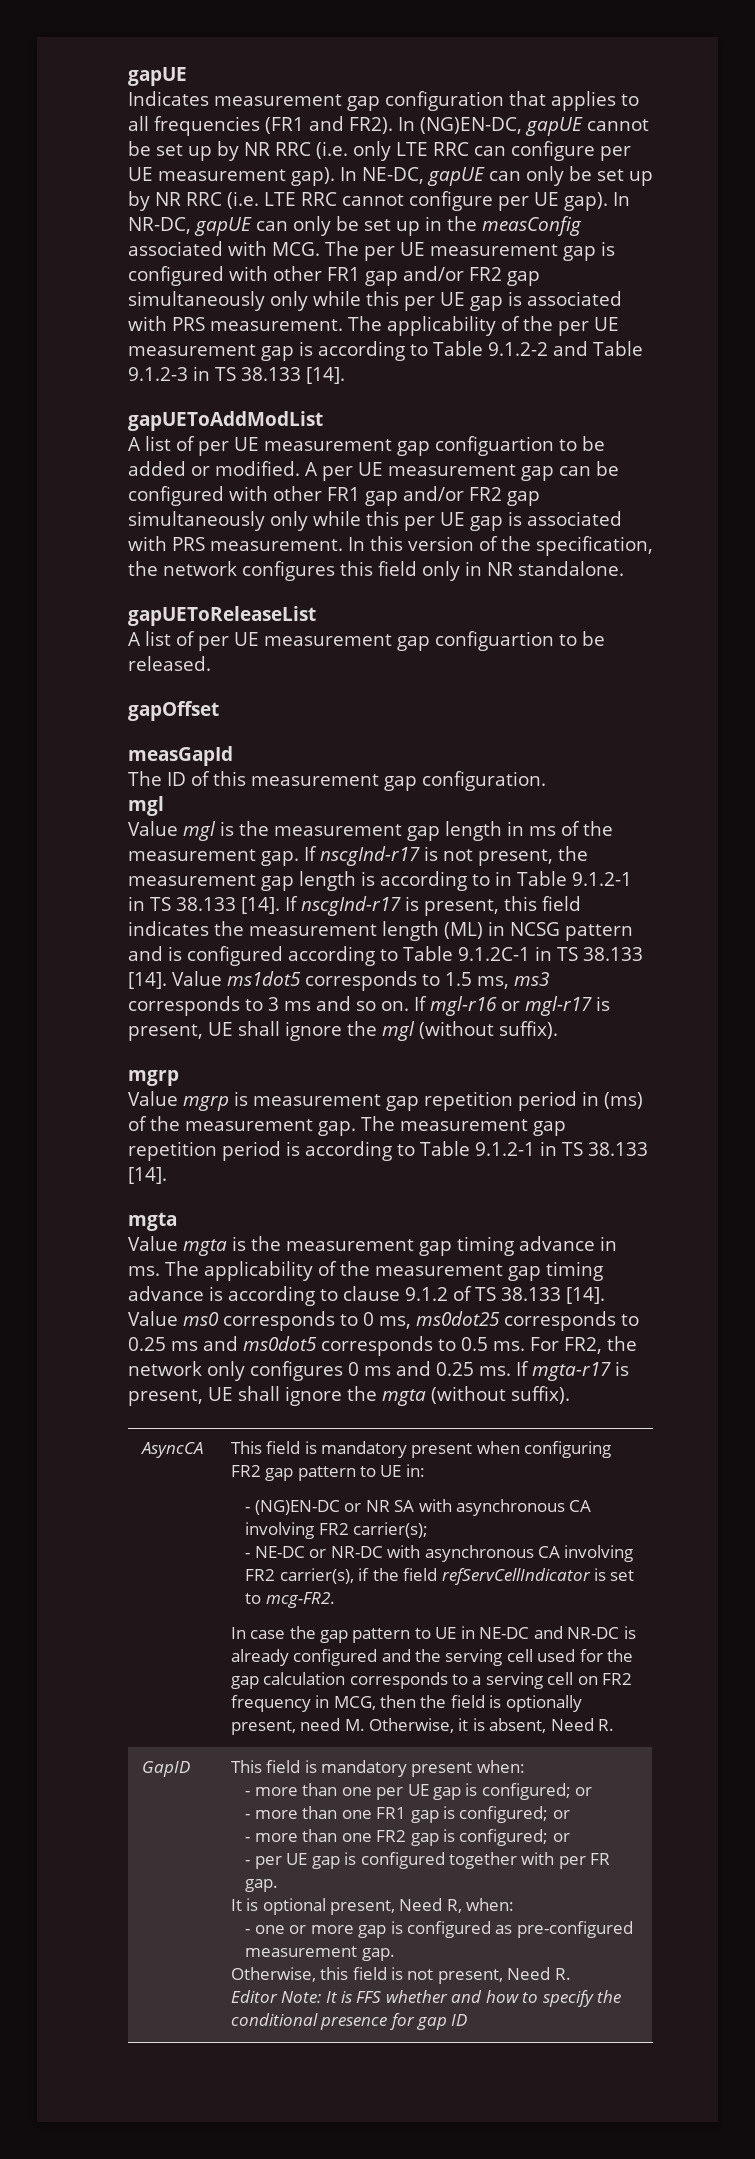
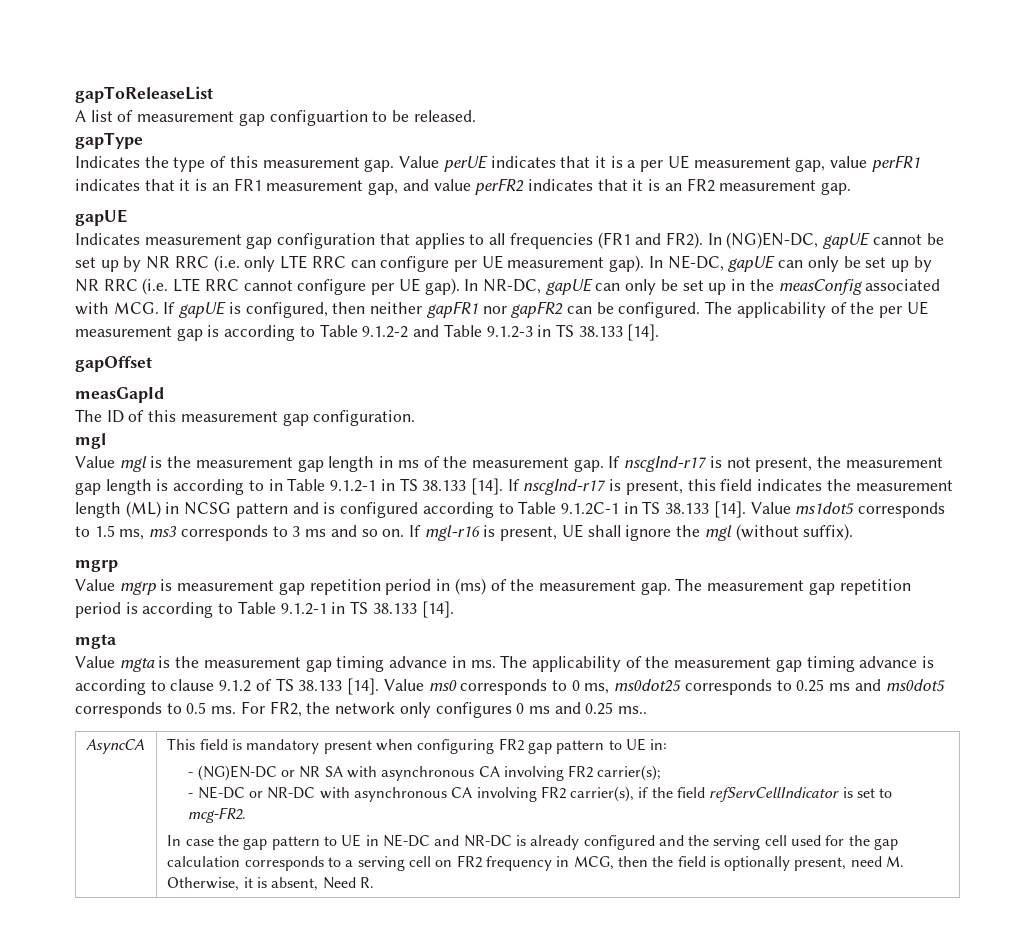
(128, 76) none -> [75,86,213,103] [75,110,476,126] [75,132,143,149] [75,155,920,172] [75,178,852,195] gapToReleaseList // A list of measurement gap configuartion to be released. // gapType // Indicates the type of this measurement gap. Value perUE indicates that it is a per UE measurement gap, value perFR1 indicates that it is an FR1 measurement gap, and value perFR2 indicates that it is an FR2 measurement gap. //
[325,241,615,261] [128,266,540,286] [128,291,622,311] [128,316,343,331] The per UE measurement gap is configured with other FR1 gap and/or FR2 gap simultaneously only while this per UE gap is associated with PRS measurement. -> [163,301,701,318] If gapUE is configured, then neither gapFR1 nor gapFR2 can be configured.
[128,411,323,431] [128,436,605,456] [128,461,619,481] [128,486,540,506] [128,511,622,531] [128,536,653,556] [128,561,624,581] [128,606,316,626] [128,631,605,651] [128,656,211,671] // gapUEToAddModList // A list of per UE measurement gap configuartion to be added or modified. A per UE measurement gap can be configured with other FR1 gap and/or FR2 gap simultaneously only while this per UE gap is associated with PRS measurement. In this version of the specification, the network configures this field only in NR standalone. // gapUEToReleaseList // A list of per UE measurement gap configuartion to be released. -> (660, 332) none
[501,996,592,1016] or mgl-r17 -> (480, 533) none
[479,1361,629,1381] [128,1386,570,1406] ms. If mgta-r17 is present, UE shall ignore the mgta (without suffix). -> [618,706,648,714] ms..
[141,1761,190,1777] [230,1760,525,1777] [245,1783,593,1800] [245,1806,570,1823] [245,1829,570,1846] [245,1852,611,1869] [245,1879,279,1892] [230,1898,515,1915] [245,1921,633,1938] [245,1946,395,1961] [230,1967,571,1984] [230,1990,622,2007] [230,2013,468,2030] // GapID | This field is mandatory present when: // - more than one per UE gap is configured; or // - more than one FR1 gap is configured; or // - more than one FR2 gap is configured; or // - per UE gap is configured together with per FR gap. // It is optional present, Need R, when: // - one or more gap is configured as pre-configured measurement gap. // Otherwise, this field is not present, Need R. // Editor Note: It is FFS whether and how to specify the conditional presence for gap ID -> (374, 882) none

